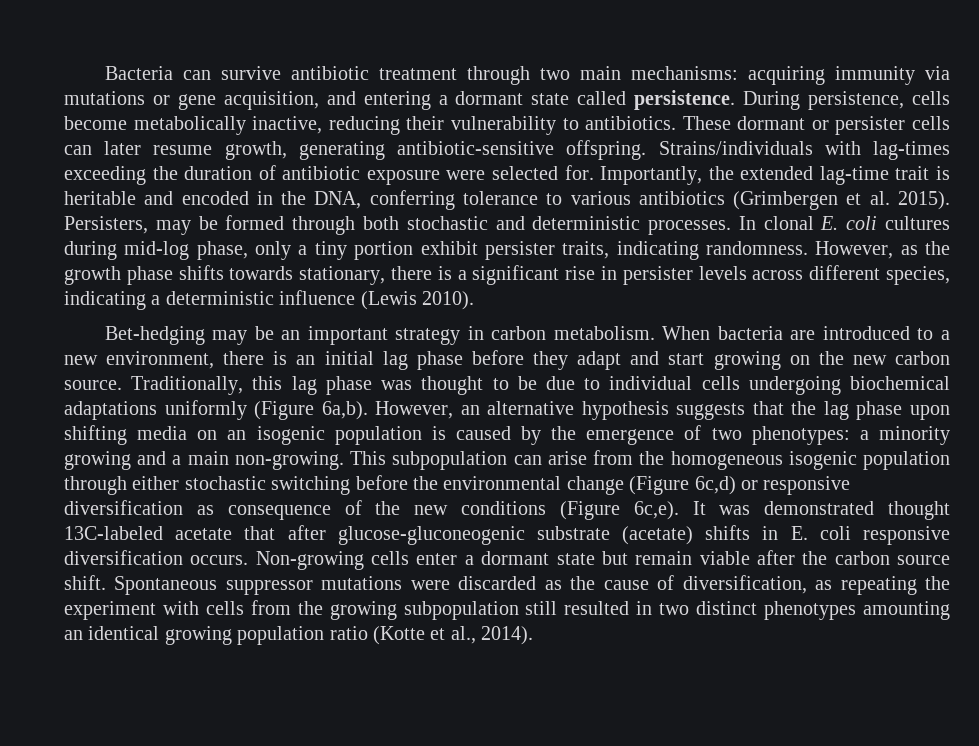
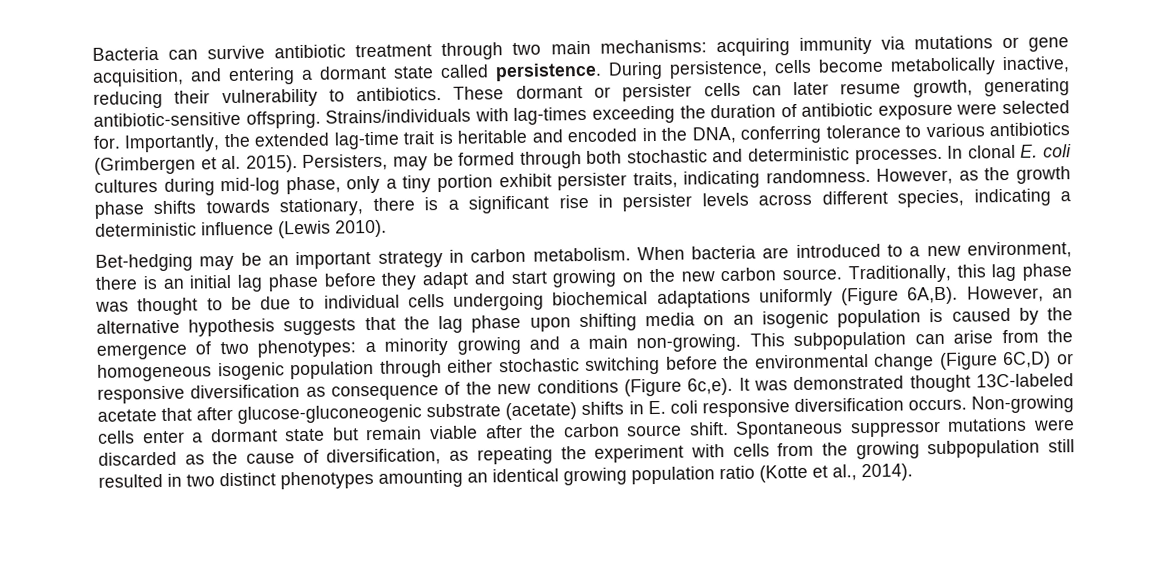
[321,401,368,420] 6a,b). -> [907,286,959,305] 6A,B).
[694,476,736,495] 6c,d) -> [1003,351,1052,370] 6C,D)

